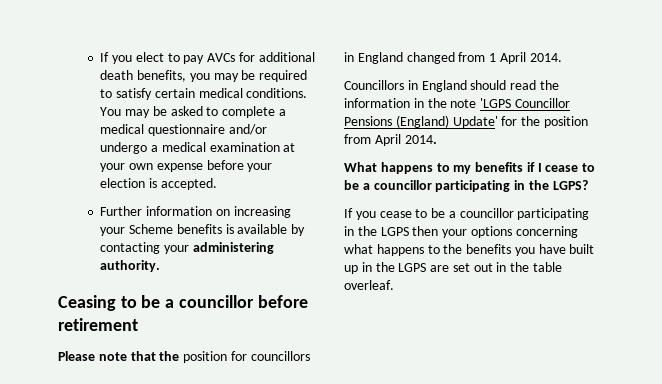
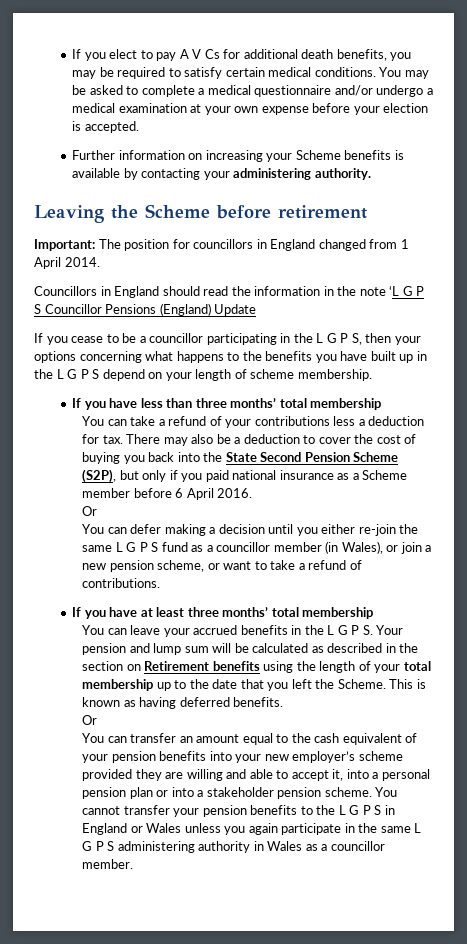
[207,53,236,62] AVCs -> [179,49,220,59] A V Cs
[58,295,308,311] [58,318,138,331] [58,351,180,361] Ceasing to be a councillor before retirement // Please note that the -> [34,204,367,223] [34,239,121,251] Leaving the Scheme before retirement // Important: The
[480,98,570,108] [344,115,588,128] [344,134,437,146] [344,162,596,174] [344,180,588,192] 'LGPS Councillor Pensions (England) Update' for the position from April 2014. // What happens to my benefits if I cease to be a councillor participating in the LGPS? -> [389,286,425,296] [34,303,257,316] ‘L G P S Councillor Pensions (England) Update
[380,227,409,236] LGPS -> [316,333,362,345] L G P S,
[398,262,563,272] [344,280,394,290] LGPS are set out in the table overleaf. -> [56,369,372,381] [72,398,382,410] [82,416,425,428] [82,434,417,446] [82,452,399,464] [82,469,408,483] [82,488,253,500] [82,506,98,516] [82,524,419,536] [82,541,432,554] [82,560,362,572] [82,578,161,588] [72,607,374,619] [82,625,404,637] [82,643,419,655] [82,661,431,673] [82,679,426,691] [82,697,284,709] [82,715,98,725] [82,733,418,745] [82,751,403,763] [82,769,430,781] [82,787,398,799] [82,805,395,817] [82,823,422,835] [82,841,385,853] [82,859,134,869] L G P S depend on your length of scheme membership. // If you have less than three months’ total membership // You can take a refund of your contributions less a deduction for tax. There may also be a deduction to cover the cost of buying you back into the State Second Pension Scheme (S2P), but only if you paid national insurance as a Scheme member before 6 April 2016. // Or // You can defer making a decision until you either re-join the same L G P S fund as a councillor member (in Wales), or join a new pension scheme, or want to take a refund of contributions. // If you have at least three months’ total membership // You can leave your accrued benefits in the L G P S. Your pension and lump sum will be calculated as described in the section on Retirement benefits using the length of your total membership up to the date that you left the Scheme. This is known as having deferred benefits. // Or // You can transfer an amount equal to the cash equivalent of your pension benefits into your new employer’s scheme provided they are willing and able to accept it, into a personal pension plan or into a stakeholder pension scheme. You cannot transfer your pension benefits to the L G P S in England or Wales unless you again participate in the same L G P S administering authority in Wales as a councillor member.

